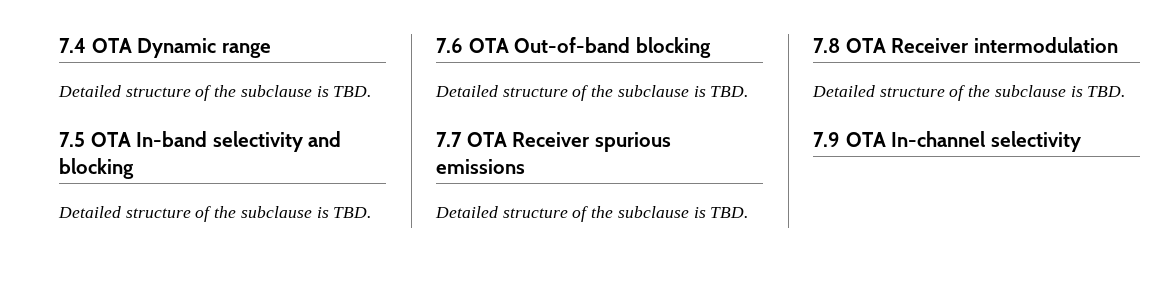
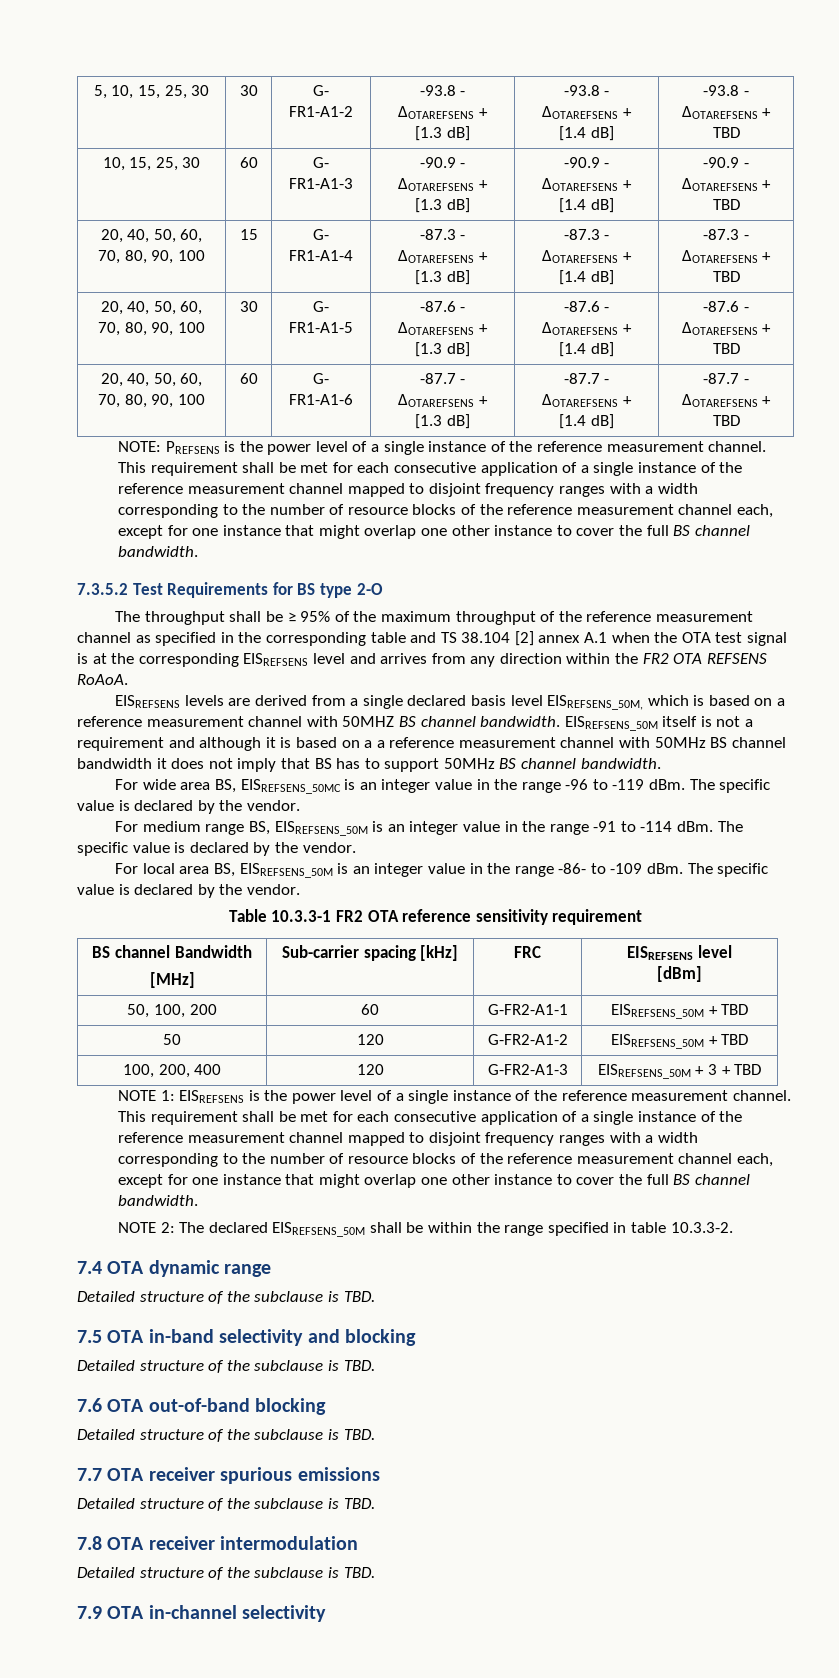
(59, 45) none -> [93,85,210,99] [239,85,258,96] [313,85,329,96] [289,106,353,117] [419,85,466,96] [398,106,488,119] [415,126,470,141] [563,85,610,96] [542,106,632,119] [559,126,614,141] [703,85,749,96] [681,106,772,119] [712,127,740,138] [102,157,201,171] [239,157,258,168] [313,157,329,168] [289,178,353,189] [419,157,466,168] [398,178,488,191] [415,198,470,213] [563,157,610,168] [542,178,632,191] [559,198,614,213] [703,157,749,168] [681,178,772,191] [712,199,740,210] [100,229,203,243] [98,250,205,264] [239,229,258,240] [313,229,329,240] [289,250,353,261] [419,229,466,240] [398,250,488,263] [415,270,470,285] [563,229,610,240] [542,250,632,263] [559,270,614,285] [703,229,749,240] [681,250,772,263] [712,271,740,282] [100,301,203,315] [98,322,205,336] [239,301,258,312] [313,301,329,312] [289,322,353,333] [419,301,466,312] [398,322,488,335] [415,342,470,357] [563,301,610,312] [542,322,632,335] [559,342,614,357] [703,301,749,312] [681,322,772,335] [712,343,740,354] [100,373,203,387] [98,394,205,408] [239,373,258,384] [313,373,329,384] [289,394,353,405] [419,373,466,384] [398,394,488,407] [415,414,470,429] [563,373,610,384] [542,394,632,407] [559,414,614,429] [703,373,749,384] [681,394,772,407] [712,415,740,426] [117,441,767,455] [117,462,743,476] [117,483,698,497] [117,504,774,518] [117,525,750,539] [117,546,198,557] [77,582,383,598] [115,611,753,625] [77,631,788,646] [77,653,767,667] [77,674,128,685] [115,695,786,710] [77,716,754,731] [77,737,786,751] [77,758,661,772] [115,779,771,794] [77,800,300,814] [115,821,743,836] [77,842,356,856] [115,863,769,878] [77,884,300,898] [228,909,643,925] [92,945,252,958] [149,972,195,988] [281,945,459,961] [514,946,541,958] [627,945,732,960] [657,966,702,982] [127,1004,217,1018] [361,1004,379,1015] [487,1004,568,1015] [610,1004,749,1019] [163,1034,181,1045] [356,1034,384,1045] [487,1034,568,1045] [610,1034,749,1049] [122,1064,222,1078] [356,1064,384,1075] [487,1064,568,1075] [597,1064,762,1079] [117,1090,791,1104] [117,1111,743,1125] [117,1132,698,1146] [117,1153,774,1167] [117,1174,750,1188] [117,1195,198,1206] [117,1222,733,1237] 5, 10, 15, 25, 30 | 30 | G- FR1-A1-2 | -93.8 - ΔOTAREFSENS + [1.3 dB] | -93.8 - ΔOTAREFSENS + [1.4 dB] | -93.8 - ΔOTAREFSENS + TBD // 10, 15, 25, 30 | 60 | G- FR1-A1-3 | -90.9 - ΔOTAREFSENS + [1.3 dB] | -90.9 - ΔOTAREFSENS + [1.4 dB] | -90.9 - ΔOTAREFSENS + TBD // 20, 40, 50, 60, 70, 80, 90, 100 | 15 | G- FR1-A1-4 | -87.3 - ΔOTAREFSENS + [1.3 dB] | -87.3 - ΔOTAREFSENS + [1.4 dB] | -87.3 - ΔOTAREFSENS + TBD // 20, 40, 50, 60, 70, 80, 90, 100 | 30 | G- FR1-A1-5 | -87.6 - ΔOTAREFSENS + [1.3 dB] | -87.6 - ΔOTAREFSENS + [1.4 dB] | -87.6 - ΔOTAREFSENS + TBD // 20, 40, 50, 60, 70, 80, 90, 100 | 60 | G- FR1-A1-6 | -87.7 - ΔOTAREFSENS + [1.3 dB] | -87.7 - ΔOTAREFSENS + [1.4 dB] | -87.7 - ΔOTAREFSENS + TBD // NOTE: PREFSENS is the power level of a single instance of the reference measurement channel. This requirement shall be met for each consecutive application of a single instance of the reference measurement channel mapped to disjoint frequency ranges with a width corresponding to the number of resource blocks of the reference measurement channel each, except for one instance that might overlap one other instance to cover the full BS channel bandwidth. // 7.3.5.2 Test Requirements for BS type 2-O // The throughput shall be ≥ 95% of the maximum throughput of the reference measurement channel as specified in the corresponding table and TS 38.104 [2] annex A.1 when the OTA test signal is at the corresponding EISREFSENS level and arrives from any direction within the FR2 OTA REFSENS RoAoA. // EISREFSENS levels are derived from a single declared basis level EISREFSENS_50M, which is based on a reference measurement channel with 50MHZ BS channel bandwidth. EISREFSENS_50M itself is not a requirement and although it is based on a a reference measurement channel with 50MHz BS channel bandwidth it does not imply that BS has to support 50MHz BS channel bandwidth. // For wide area BS, EISREFSENS_50MC is an integer value in the range -96 to -119 dBm. The specific value is declared by the vendor. // For medium range BS, EISREFSENS_50M is an integer value in the range -91 to -114 dBm. The specific value is declared by the vendor. // For local area BS, EISREFSENS_50M is an integer value in the range -86- to -109 dBm. The specific value is declared by the vendor. // Table 10.3.3-1 FR2 OTA reference sensitivity requirement // BS channel Bandwidth // [MHz] | Sub-carrier spacing [kHz] | FRC | EISREFSENS level // [dBm] // 50, 100, 200 | 60 | G-FR2-A1-1 | EISREFSENS_50M + TBD // 50 | 120 | G-FR2-A1-2 | EISREFSENS_50M + TBD // 100, 200, 400 | 120 | G-FR2-A1-3 | EISREFSENS_50M + 3 + TBD // NOTE 1: EISREFSENS is the power level of a single instance of the reference measurement channel. This requirement shall be met for each consecutive application of a single instance of the reference measurement channel mapped to disjoint frequency ranges with a width corresponding to the number of resource blocks of the reference measurement channel each, except for one instance that might overlap one other instance to cover the full BS channel bandwidth. // NOTE 2: The declared EISREFSENS_50M shall be within the range specified in table 10.3.3-2. //
[137,38,217,58] Dynamic -> [148,1260,220,1277] dynamic
[136,131,208,147] In-band -> [148,1329,214,1343] in-band
[514,37,631,53] Out-of-band -> [148,1398,250,1412] out-of-band
[512,132,591,147] Receiver -> [148,1467,215,1481] receiver
[891,38,970,53] Receiver -> [148,1536,215,1550] receiver
[891,131,986,147] In-channel -> [148,1605,237,1619] in-channel

